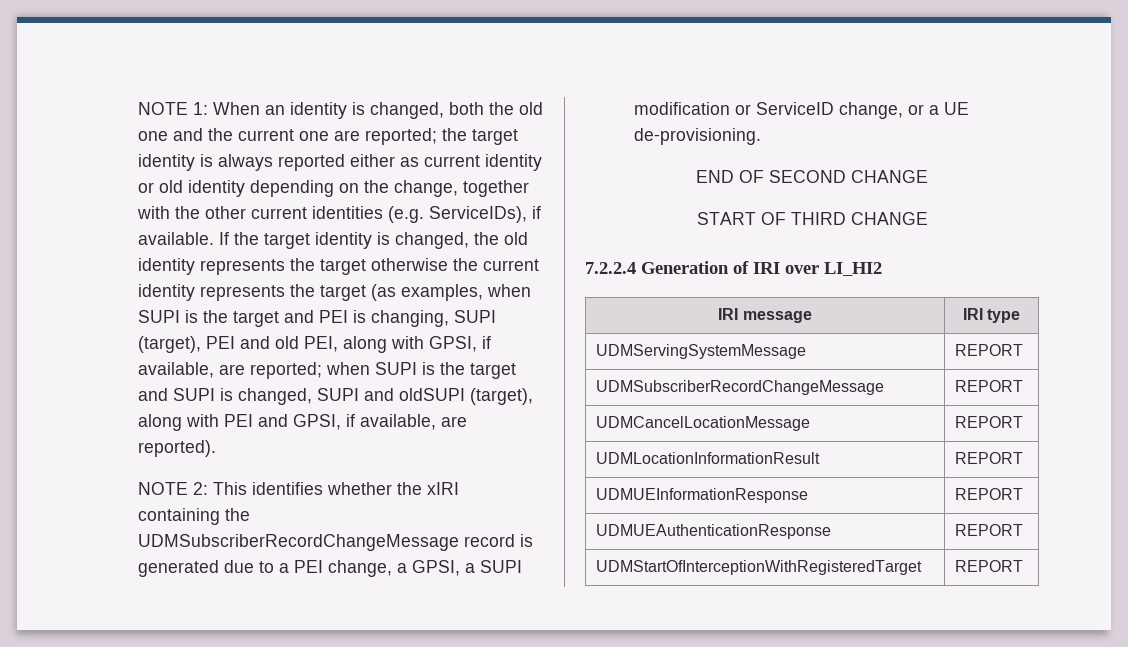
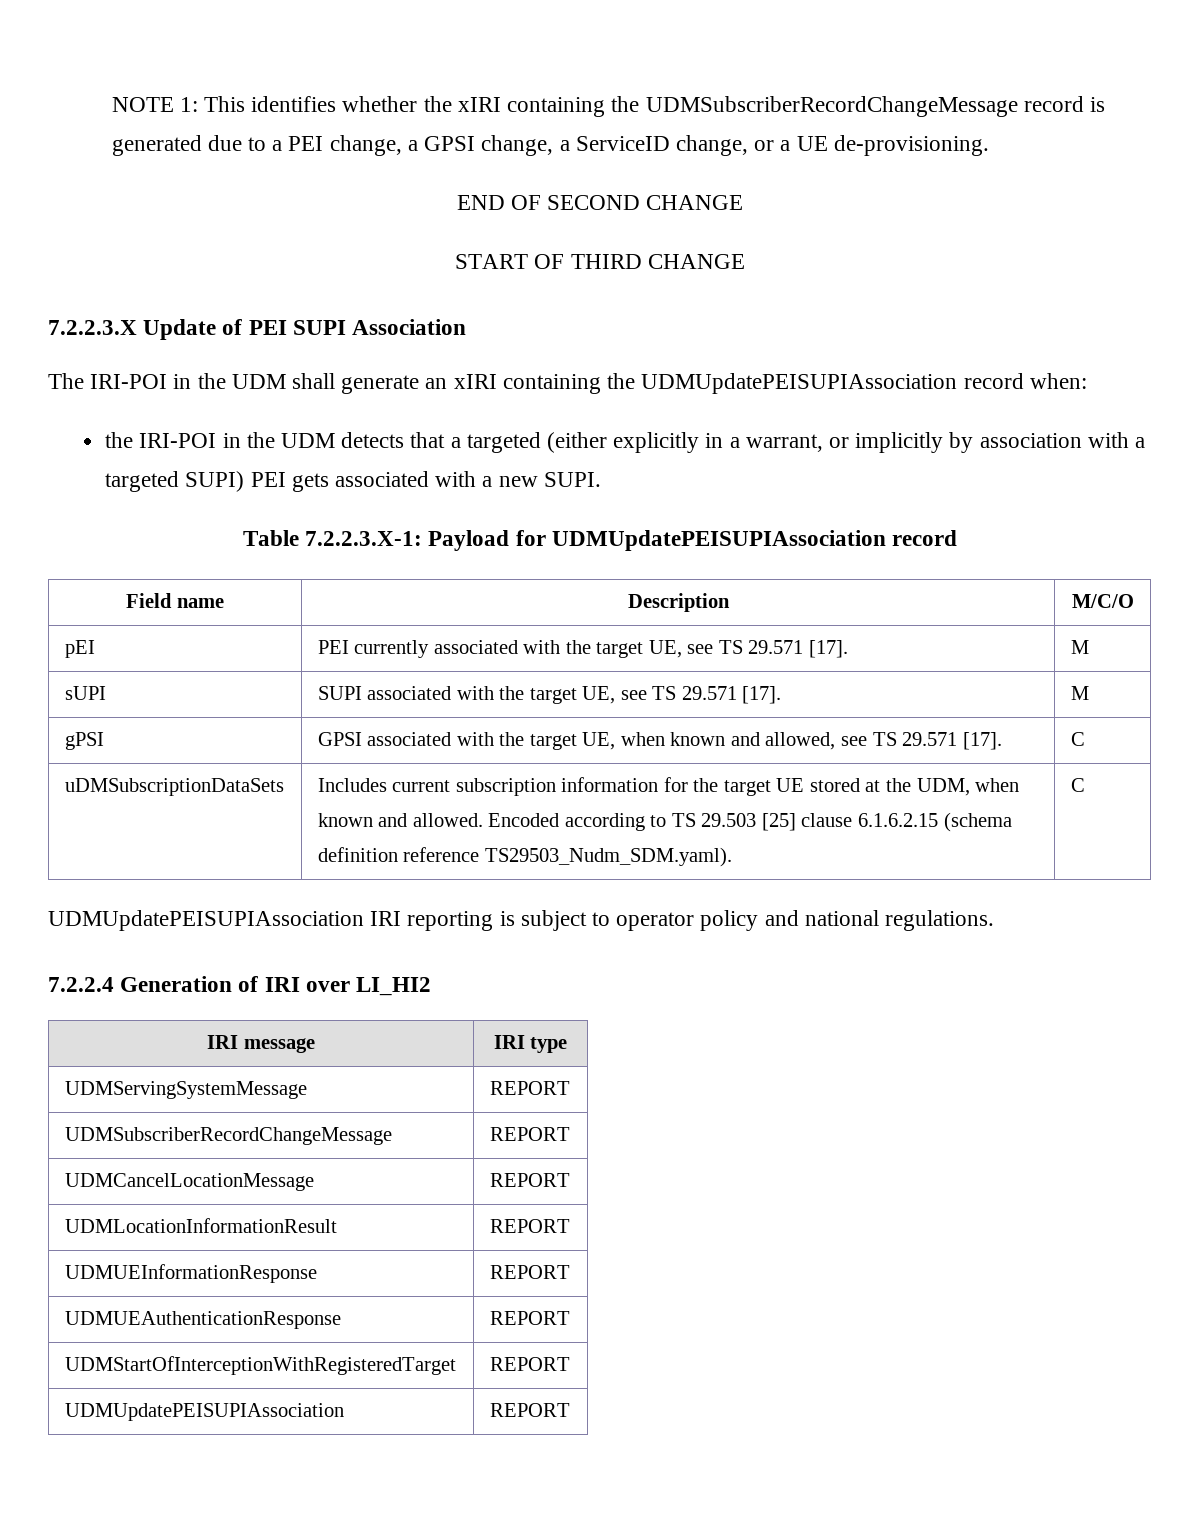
[212,102,543,119] [137,128,518,145] [137,154,542,171] [137,180,529,197] [136,206,541,223] [137,232,528,249] [137,258,539,275] [137,284,531,301] [137,310,496,327] [137,336,491,353] [137,362,516,379] [137,388,533,405] [137,414,467,431] [137,440,216,457] [137,482,208,495] When an identity is changed, both the old one and the current one are reported; the target identity is always reported either as current identity or old identity depending on the change, together with the other current identities (e.g. ServiceIDs), if available. If the target identity is changed, the old identity represents the target otherwise the current identity represents the target (as examples, when SUPI is the target and PEI is changing, SUPI (target), PEI and old PEI, along with GPSI, if available, are reported; when SUPI is the target and SUPI is changed, SUPI and oldSUPI (target), along with PEI and GPSI, if available, are reported). // NOTE 2: -> (198, 104) none
[411,560,522,576] [633,102,751,115] GPSI, a SUPI modification or -> [424,135,570,156] GPSI change, a
(928, 218) none -> [48,319,467,340] [48,373,1087,394] [105,432,1146,453] [105,471,601,492] [242,530,958,551] [126,593,224,608] [627,593,730,612] [1071,594,1134,608] [64,640,95,658] [317,640,848,658] [1070,640,1089,654] [64,686,106,700] [317,686,782,704] [1070,686,1089,700] [64,732,104,750] [317,732,1002,750] [1070,732,1085,746] [64,778,284,796] [317,777,1020,796] [317,812,1012,832] [317,847,732,867] [1070,778,1085,792] [48,910,995,931] // 7.2.2.3.X Update of PEI SUPI Association // The IRI-POI in the UDM shall generate an xIRI containing the UDMUpdatePEISUPIAssociation record when: // the IRI-POI in the UDM detects that a targeted (either explicitly in a warrant, or implicitly by association with a targeted SUPI) PEI gets associated with a new SUPI. // Table 7.2.2.3.X-1: Payload for UDMUpdatePEISUPIAssociation record // Field name | Description | M/C/O // pEI | PEI currently associated with the target UE, see TS 29.571 [17]. | M // sUPI | SUPI associated with the target UE, see TS 29.571 [17]. | M // gPSI | GPSI associated with the target UE, when known and allowed, see TS 29.571 [17]. | C // uDMSubscriptionDataSets | Includes current subscription information for the target UE stored at the UDM, when known and allowed. Encoded according to TS 29.503 [25] clause 6.1.6.2.15 (schema definition reference TS29503_Nudm_SDM.yaml). | C // UDMUpdatePEISUPIAssociation IRI reporting is subject to operator policy and national regulations.
(1023, 566) none -> [64,1403,344,1421] [489,1403,570,1417] // UDMUpdatePEISUPIAssociation | REPORT

